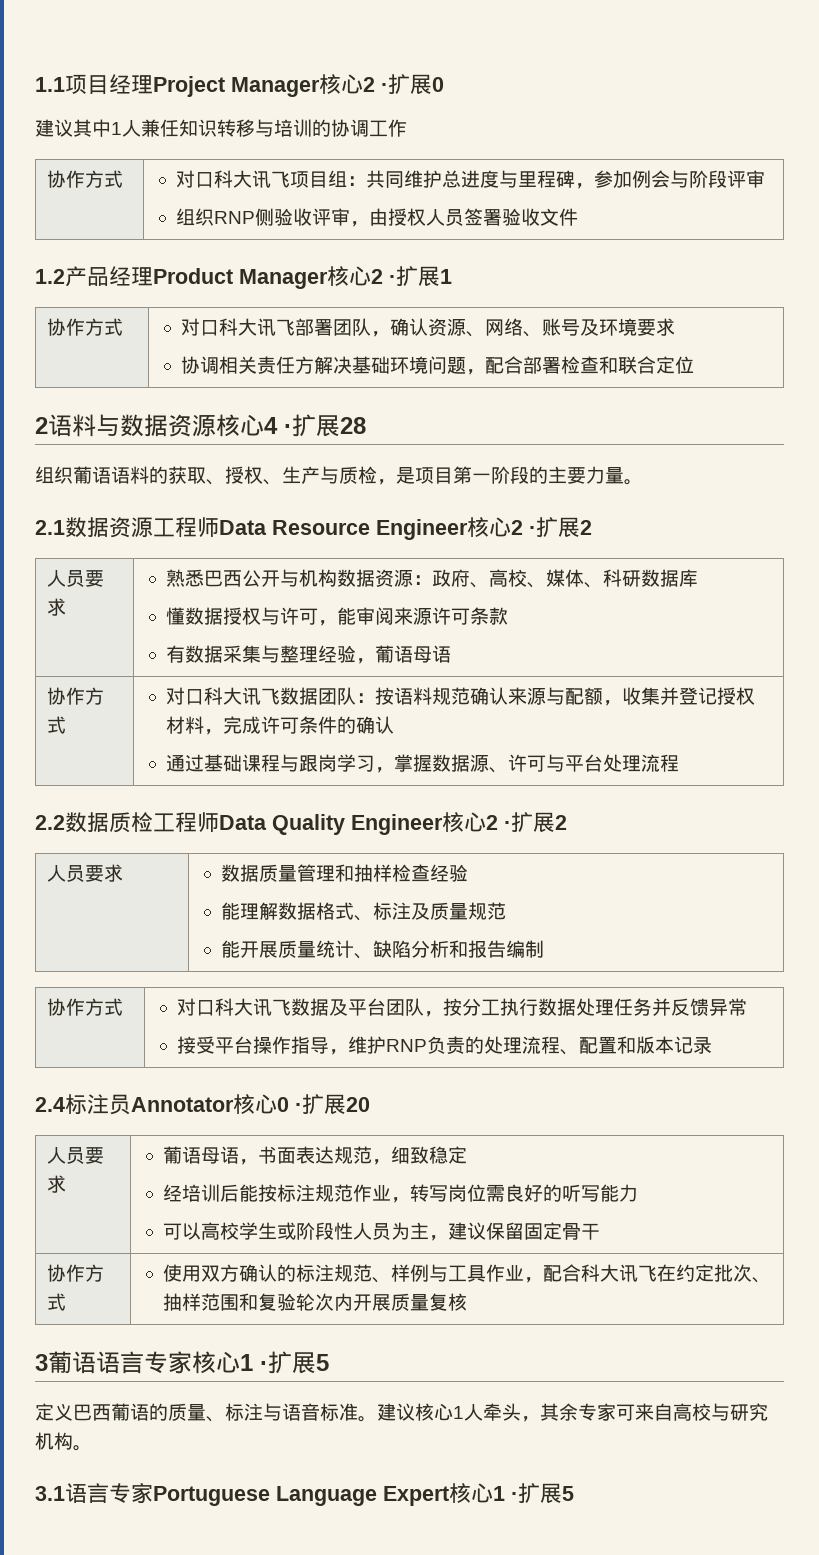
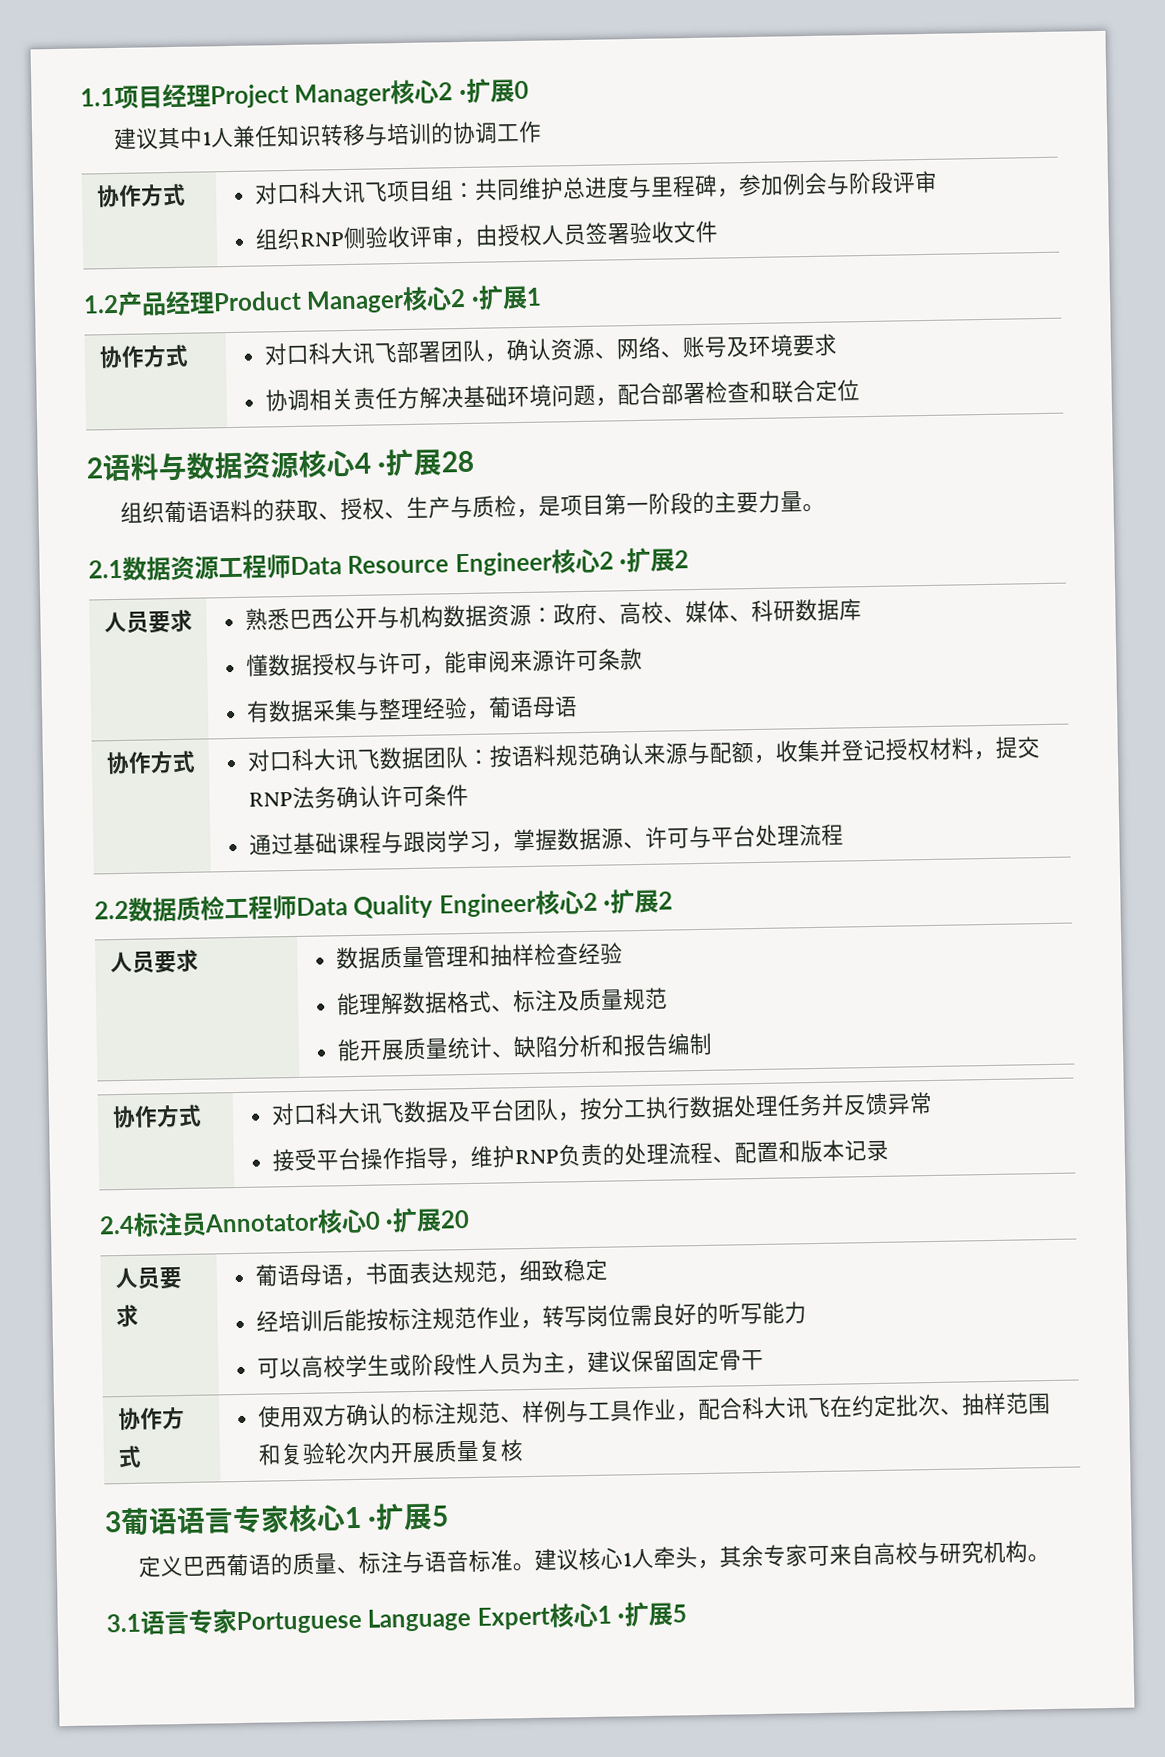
[222,716,261,734] 完成 -> [994,736,1040,759] [247,785,381,810] 提交RNP法务确认
[336,716,394,734] 的确认 -> (469, 795) none

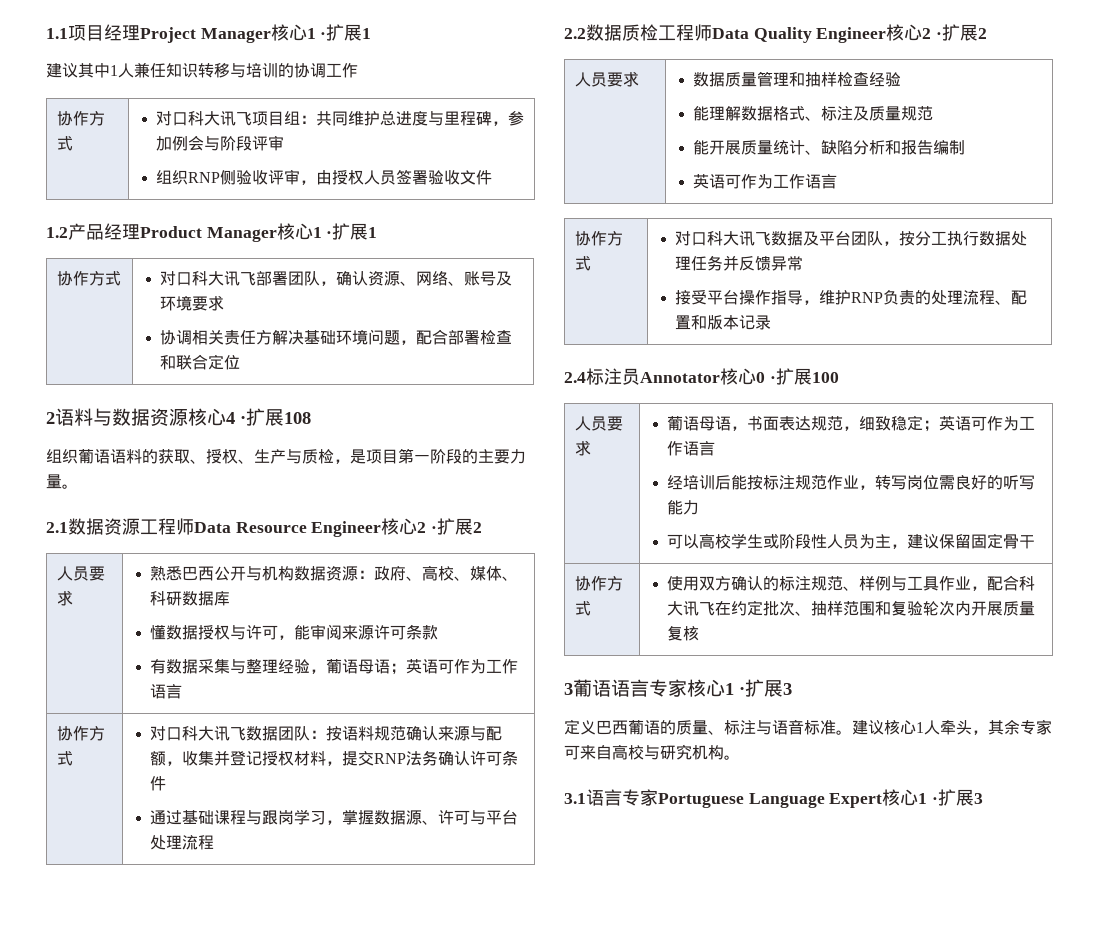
[438,78,529,104] 2 ·扩展0 -> [306,24,372,41] 1 ·扩展1
[450,288,467,308] 2 -> [312,227,322,238] 1
[441,450,475,473] 28 -> [284,412,311,424] 108
(578, 707) none -> [390,659,519,675] [150,684,183,699] ；英语可作为工作语言
(713, 1044) none -> [693,174,838,189] // 英语可作为工作语言
[440,1209,471,1229] 20 -> [811,372,839,383] 100
(608, 1270) none -> [923,416,1036,432] [667,441,716,456] ；英语可作为工作语言
[431,1505,450,1527] 5 -> [783,683,792,695] 3
[672,1604,688,1623] 5 -> [974,793,984,804] 3

